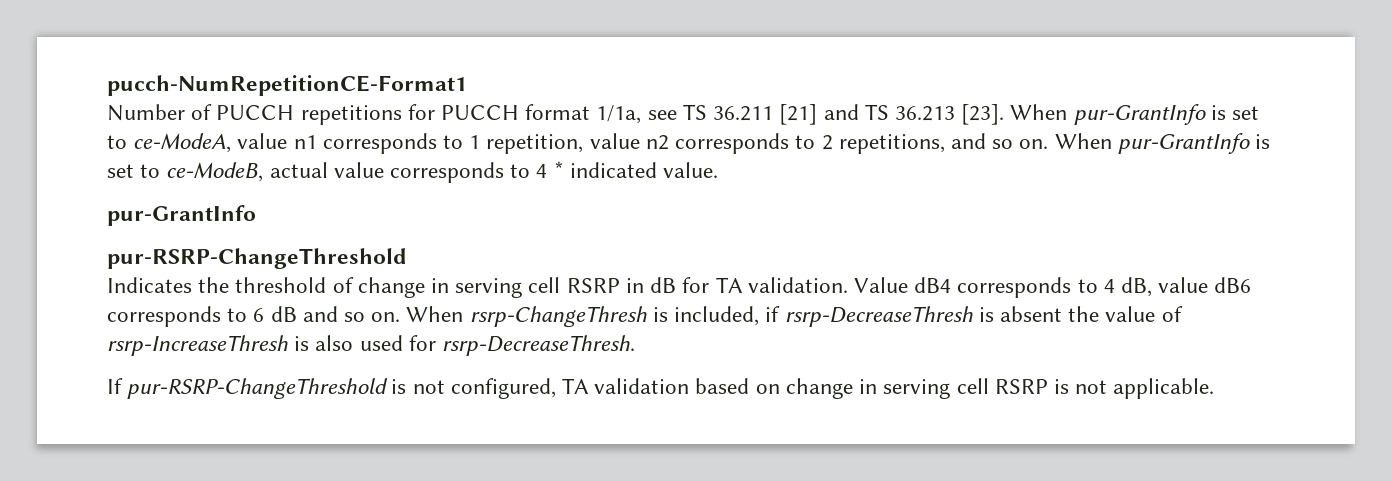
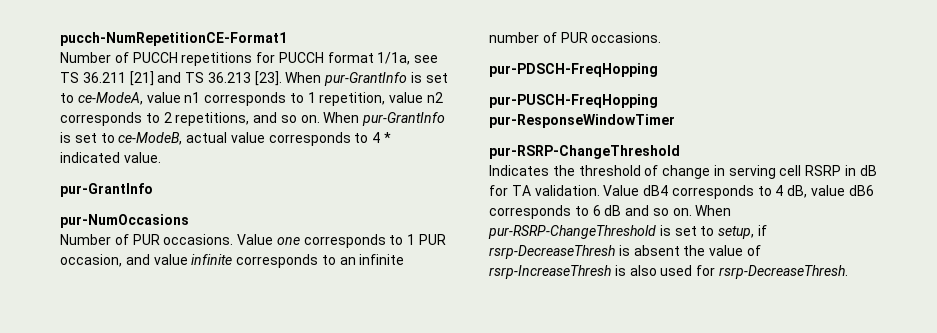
(256, 215) none -> [60,214,189,228] [60,234,447,248] [60,254,405,268] [489,32,662,43] [489,63,658,77] [489,94,658,108] [489,114,675,128] // pur-NumOccasions // Number of PUR occasions. Value one corresponds to 1 PUR occasion, and value infinite corresponds to an infinite number of PUR occasions. // pur-PDSCH-FreqHopping // pur-PUSCH-FreqHopping // pur-ResponseWindowTimer
[469,306,760,327] rsrp-ChangeThresh is included, -> [488,225,755,239] pur-RSRP-ChangeThreshold is set to setup,
[107,378,1215,399] // If pur-RSRP-ChangeThreshold is not configured, TA validation based on change in serving cell RSRP is not applicable. -> (848, 272) none

